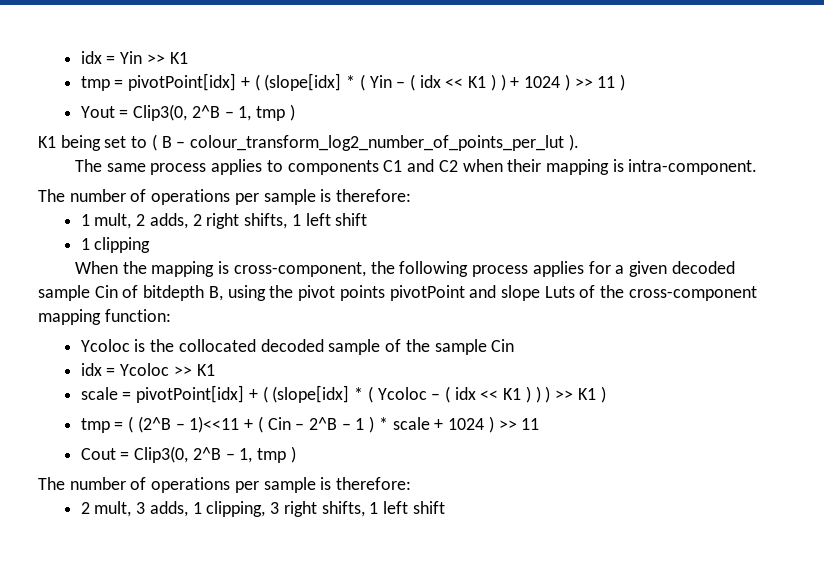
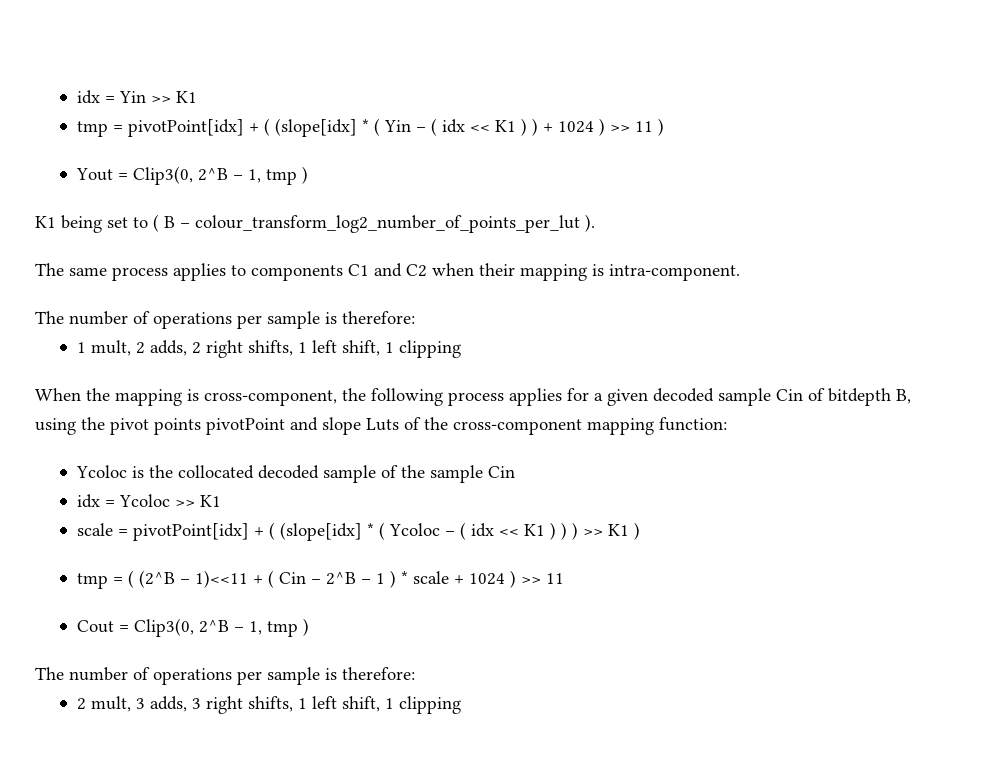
[335,213,368,226] shift // -> [341,340,380,356] shift,
[192,501,266,517] 1 clipping, -> (187, 704) none
[412,501,445,514] shift -> [341,696,461,714] shift, 1 clipping

